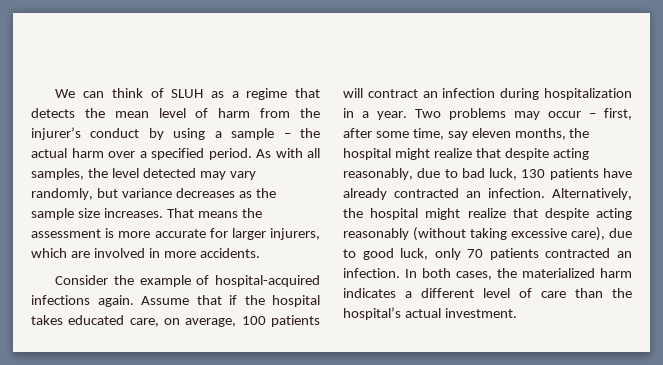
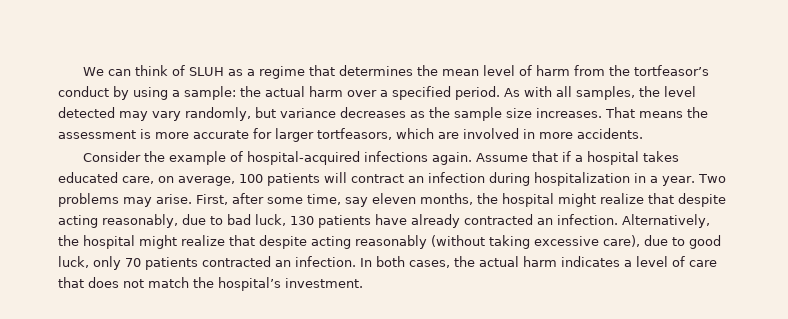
[31,108,75,118] detects -> [339,65,414,76] determines
[31,127,81,140] injurer’s -> [634,65,710,76] tortfeasor’s
[231,128,291,140] sample – -> [184,86,236,100] sample:
[270,228,320,240] injurers, -> [317,128,392,140] tortfeasors,
[244,295,265,305] the -> [575,155,584,162] a
[548,108,632,120] occur – first, -> [156,194,228,205] arise. First,
[522,268,595,278] materialized -> [479,256,519,267] actual
[421,288,474,298] different -> (632, 263) none
[575,288,603,298] than -> [58,277,189,288] that does not match
[404,308,441,318] actual -> (281, 284) none

